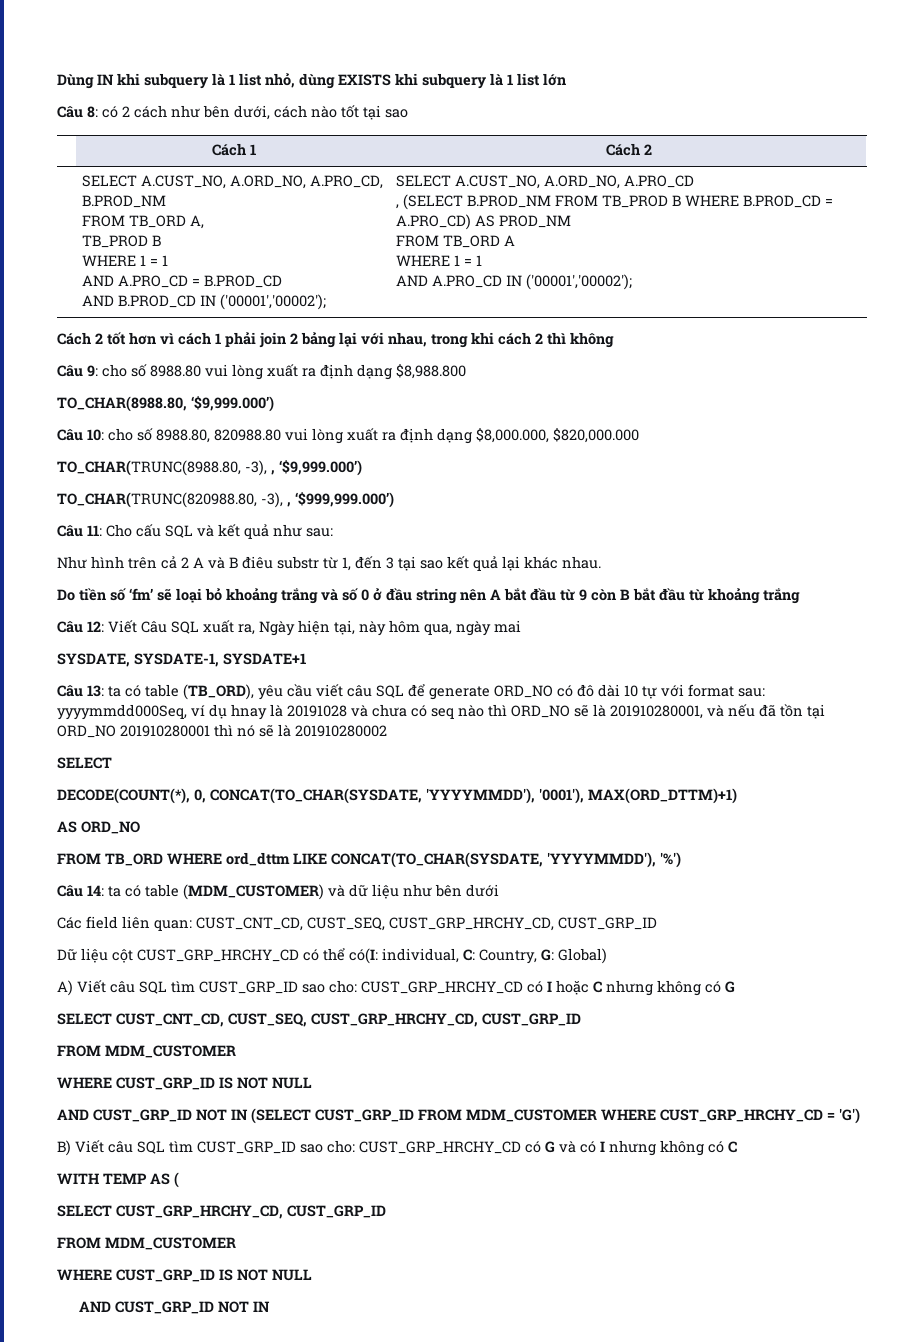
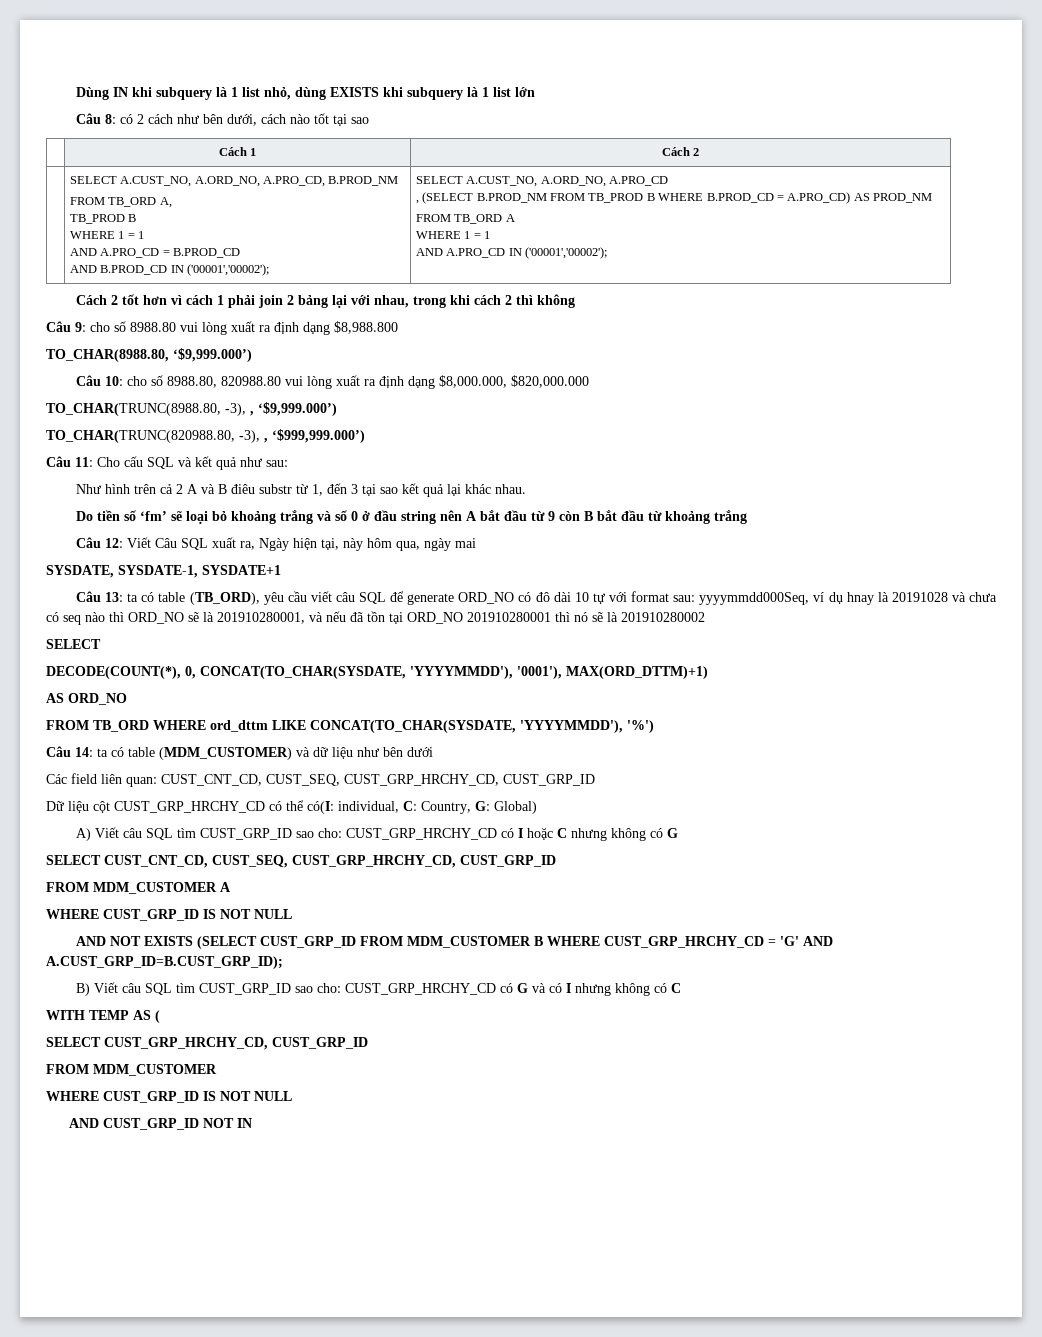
[57,1077,312,1090] [57,1109,248,1122] // WHERE CUST_GRP_ID IS NOT NULL // AND CUST_GRP_ID NOT IN -> [220,882,231,892] [46,909,292,921] [76,936,194,946] A // WHERE CUST_GRP_ID IS NOT NULL // AND NOT EXISTS
(597, 1115) none -> [534,936,544,946] B
[839,1108,860,1124] 'G') -> [780,936,834,946] [46,956,283,969] 'G' AND A.CUST_GRP_ID=B.CUST_GRP_ID);

